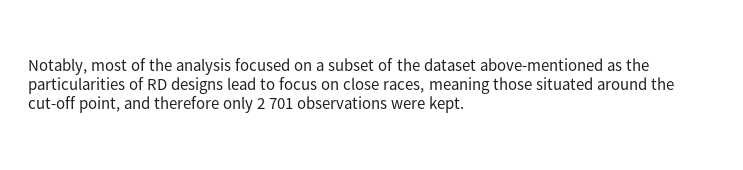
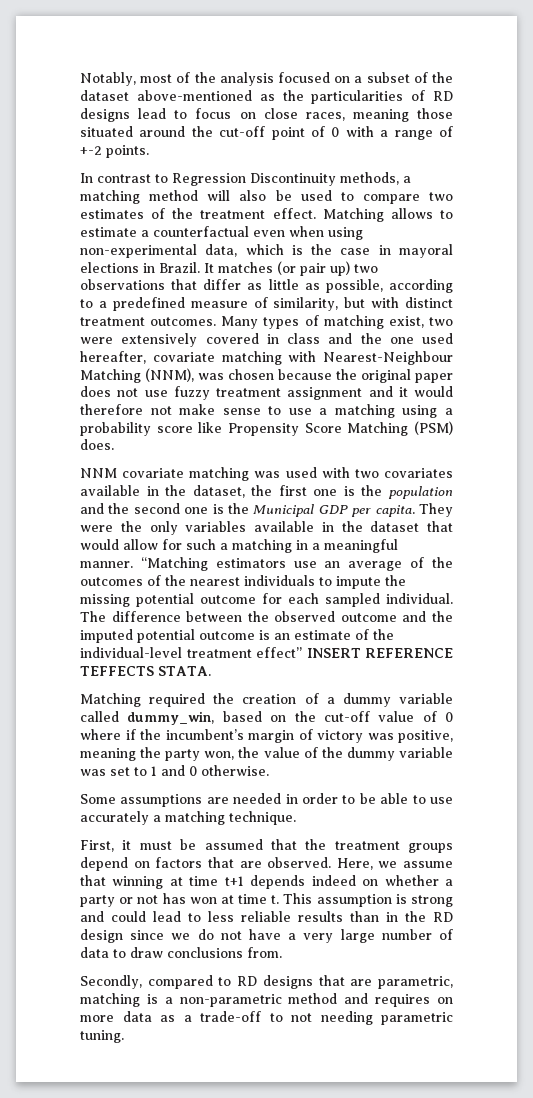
[79,96,465,113] point, and therefore only 2 701 observations were kept. -> [271,126,453,140] [80,145,149,158] [80,172,411,186] [80,190,453,204] [80,208,453,222] [80,226,363,240] [80,244,453,258] [80,261,378,276] [80,279,453,293] [80,297,453,311] [80,315,453,329] [80,333,453,347] [80,351,453,365] [80,368,453,383] [80,386,453,400] [80,404,453,418] [80,421,453,436] [80,439,114,450] [80,467,453,481] [80,485,453,499] [80,503,453,517] [80,521,453,535] [80,539,398,553] [80,557,453,571] [80,575,406,589] [80,593,453,607] [80,611,453,622] [80,629,394,643] [80,647,453,658] [80,666,211,676] [80,693,453,707] [80,711,453,725] [80,729,453,743] [80,747,453,761] [80,765,269,776] [80,793,453,807] [80,811,296,825] [80,839,453,853] [80,857,453,871] [80,875,454,889] [80,893,454,907] [80,911,453,922] [80,929,453,943] [80,947,282,958] [80,975,454,989] [80,993,453,1007] [80,1011,453,1025] [80,1030,124,1043] point of 0 with a range of +-2 points. // In contrast to Regression Discontinuity methods, a matching method will also be used to compare two estimates of the treatment effect. Matching allows to estimate a counterfactual even when using non-experimental data, which is the case in mayoral elections in Brazil. It matches (or pair up) two observations that differ as little as possible, according to a predefined measure of similarity, but with distinct treatment outcomes. Many types of matching exist, two were extensively covered in class and the one used hereafter, covariate matching with Nearest-Neighbour Matching (NNM), was chosen because the original paper does not use fuzzy treatment assignment and it would therefore not make sense to use a matching using a probability score like Propensity Score Matching (PSM) does. // NNM covariate matching was used with two covariates available in the dataset, the first one is the population and the second one is the Municipal GDP per capita. They were the only variables available in the dataset that would allow for such a matching in a meaningful manner. “Matching estimators use an average of the outcomes of the nearest individuals to impute the missing potential outcome for each sampled individual. The difference between the observed outcome and the imputed potential outcome is an estimate of the individual-level treatment effect” INSERT REFERENCE TEFFECTS STATA. // Matching required the creation of a dummy variable called dummy_win, based on the cut-off value of 0 where if the incumbent’s margin of victory was positive, meaning the party won, the value of the dummy variable was set to 1 and 0 otherwise. // Some assumptions are needed in order to be able to use accurately a matching technique. // First, it must be assumed that the treatment groups depend on factors that are observed. Here, we assume that winning at time t+1 depends indeed on whether a party or not has won at time t. This assumption is strong and could lead to less reliable results than in the RD design since we do not have a very large number of data to draw conclusions from. // Secondly, compared to RD designs that are parametric, matching is a non-parametric method and requires on more data as a trade-off to not needing parametric tuning.

